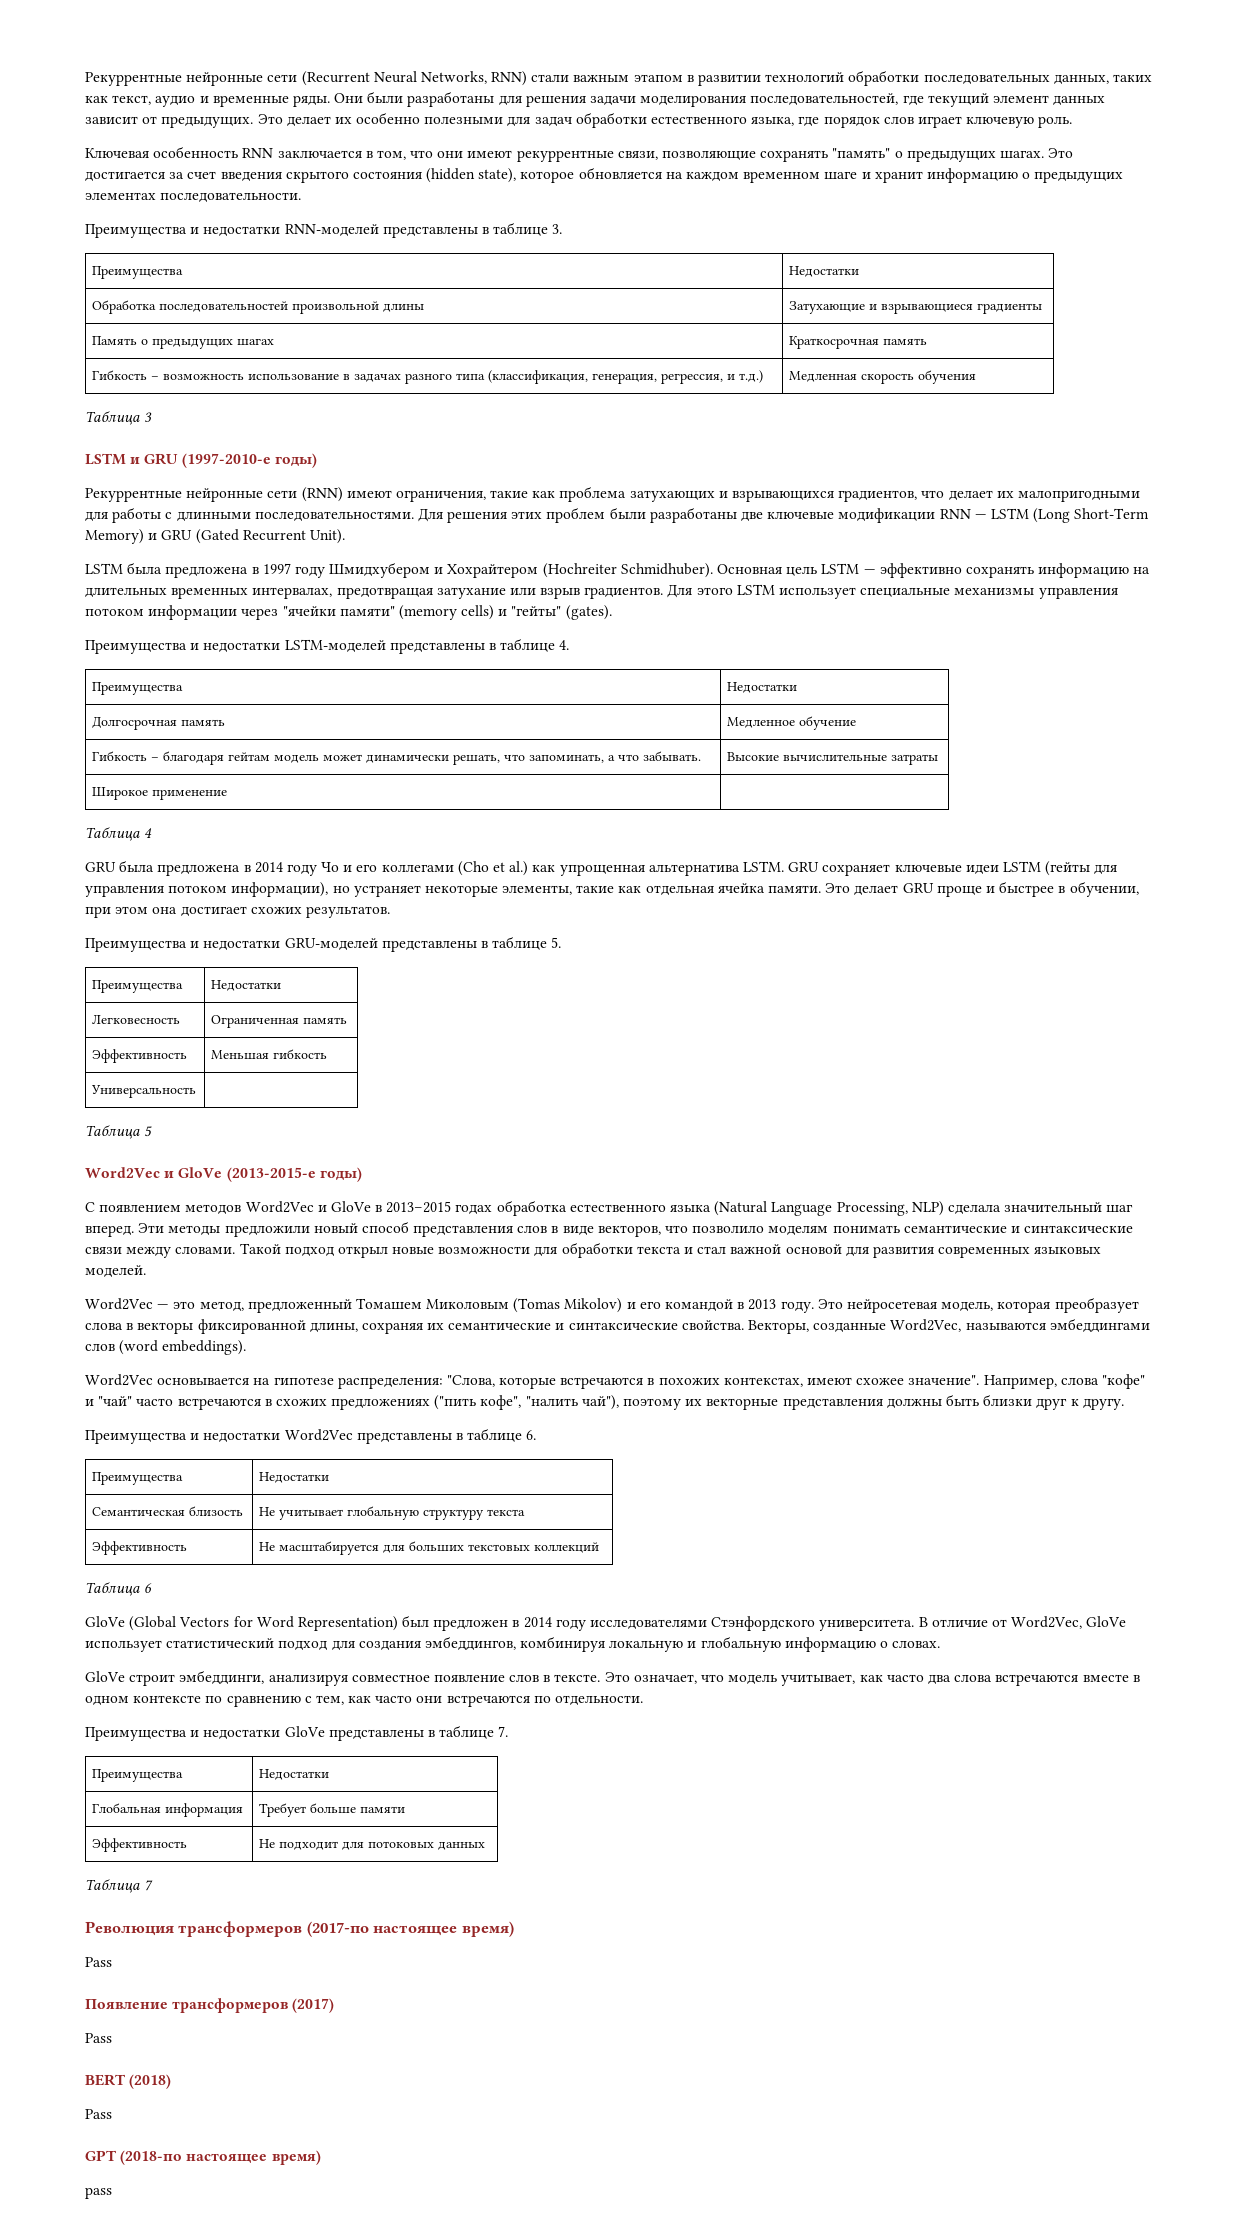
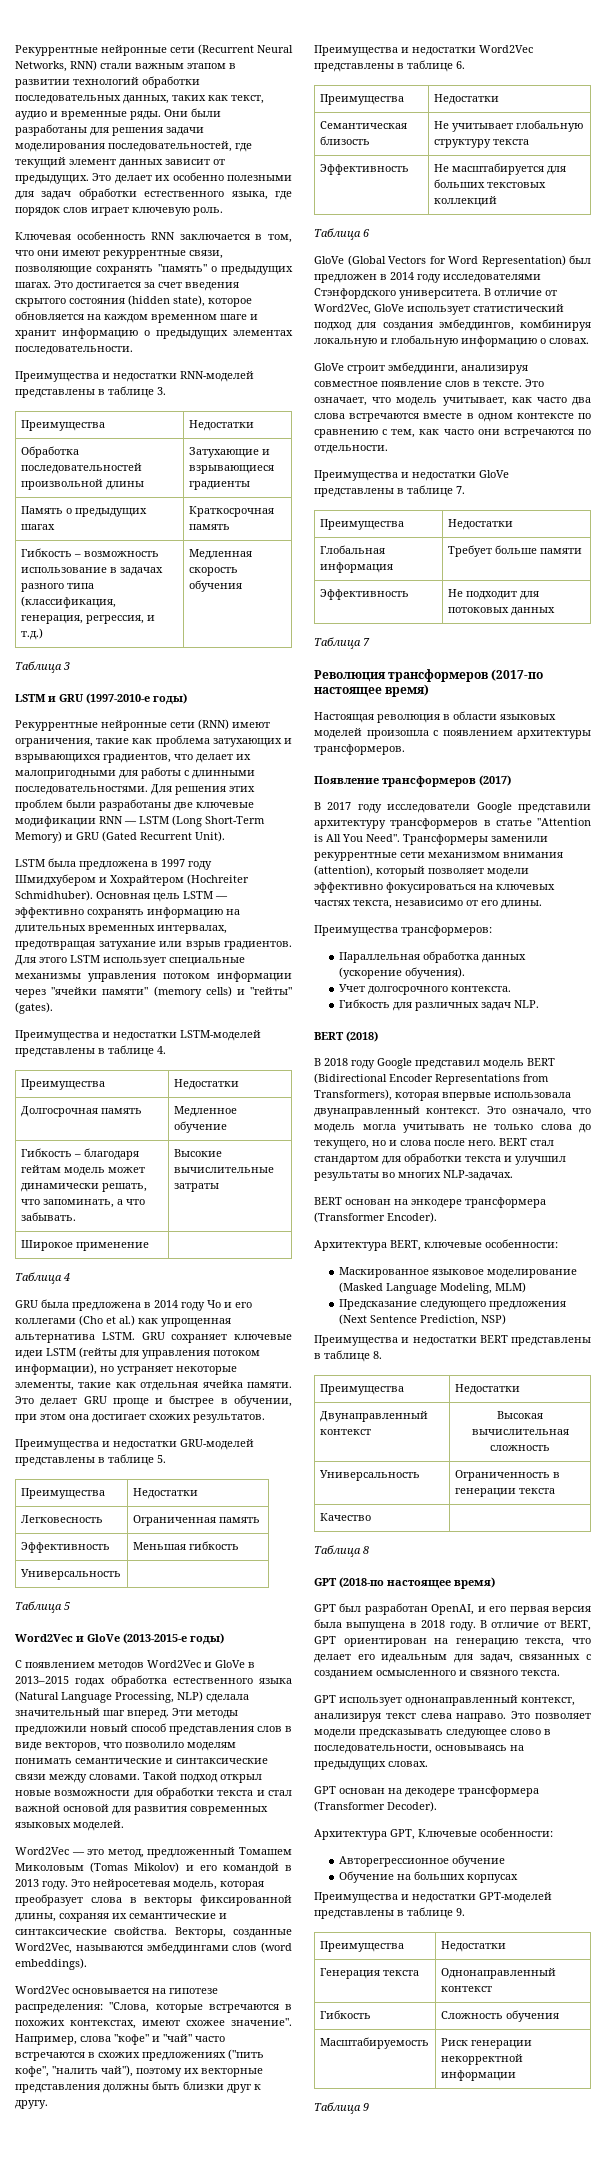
[85,1957,112,1967] [85,1998,335,2013] [85,2033,112,2043] [85,2074,172,2089] [85,2109,112,2119] [85,2150,321,2165] [85,2187,112,2199] Pass // Появление трансформеров (2017) // Pass // BERT (2018) // Pass // GPT (2018-по настоящее время) // pass -> [314,711,556,723] [314,728,591,739] [314,744,405,755] [314,775,511,787] [314,802,591,813] [314,818,591,829] [314,834,548,845] [314,852,563,861] [314,865,529,877] [314,882,555,893] [314,900,542,909] [314,925,492,936] [339,951,527,963] [339,967,466,979] [339,984,512,995] [339,999,540,1011] [314,1031,378,1042] [314,1058,555,1069] [314,1073,549,1085] [314,1089,571,1101] [314,1106,591,1117] [314,1124,591,1133] [314,1138,554,1149] [314,1153,566,1165] [314,1170,513,1181] [314,1197,546,1208] [314,1212,437,1223] [314,1239,558,1251] [339,1267,578,1278] [339,1282,527,1294] [339,1299,567,1310] [339,1314,507,1326] [314,1335,591,1346] [314,1350,382,1362] [319,1384,404,1395] [454,1384,520,1395] [319,1411,428,1422] [319,1429,371,1435] [497,1411,543,1419] [471,1429,569,1435] [490,1445,550,1451] [319,1470,420,1481] [454,1470,560,1481] [454,1488,555,1497] [319,1513,371,1521] [314,1545,369,1557] [314,1577,495,1589] [314,1603,591,1615] [314,1619,591,1631] [314,1636,591,1647] [314,1654,591,1663] [314,1670,560,1679] [314,1695,575,1706] [314,1711,591,1722] [314,1729,551,1738] [314,1745,524,1754] [314,1761,428,1770] [314,1786,539,1797] [314,1801,437,1812] [314,1828,553,1840] [339,1855,506,1867] [339,1871,519,1883] [314,1892,552,1903] [314,1907,465,1919] [319,1941,404,1952] [440,1941,506,1952] [319,1968,419,1979] [440,1968,556,1979] [440,1986,492,1992] [319,2010,371,2019] [440,2010,559,2022] [319,2037,429,2049] [440,2038,532,2049] [440,2054,523,2065] [440,2070,516,2081] [314,2102,369,2114] Настоящая революция в области языковых моделей произошла с появлением архитектуры трансформеров. // Появление трансформеров (2017) // В 2017 году исследователи Google представили архитектуру трансформеров в статье "Attention is All You Need". Трансформеры заменили рекуррентные сети механизмом внимания (attention), который позволяет модели эффективно фокусироваться на ключевых частях текста, независимо от его длины. // Преимущества трансформеров: // Параллельная обработка данных (ускорение обучения). // Учет долгосрочного контекста. // Гибкость для различных задач NLP. // BERT (2018) // В 2018 году Google представил модель BERT (Bidirectional Encoder Representations from Transformers), которая впервые использовала двунаправленный контекст. Это означало, что модель могла учитывать не только слова до текущего, но и слова после него. BERT стал стандартом для обработки текста и улучшил результаты во многих NLP-задачах. // BERT основан на энкодере трансформера (Transformer Encoder). // Архитектура BERT, ключевые особенности: // Маскированное языковое моделирование (Masked Language Modeling, MLM) // Предсказание следующего предложения (Next Sentence Prediction, NSP) // Преимущества и недостатки BERT представлены в таблице 8. // Преимущества | Недостатки // Двунаправленный контекст | Высокая вычислительная сложность // Универсальность | Ограниченность в генерации текста // Качество | // Таблица 8 // GPT (2018-по настоящее время) // GPT был разработан OpenAI, и его первая версия была выпущена в 2018 году. В отличие от BERT, GPT ориентирован на генерацию текста, что делает его идеальным для задач, связанных с созданием осмысленного и связного текста. // GPT использует однонаправленный контекст, анализируя текст слева направо. Это позволяет модели предсказывать следующее слово в последовательности, основываясь на предыдущих словах. // GPT основан на декодере трансформера (Transformer Decoder). // Архитектура GPT, Ключевые особенности: // Авторегрессионное обучение // Обучение на больших корпусах // Преимущества и недостатки GPT-моделей представлены в таблице 9. // Преимущества | Недостатки // Генерация текста | Однонаправленный контекст // Гибкость | Сложность обучения // Масштабируемость | Риск генерации некорректной информации // Таблица 9

